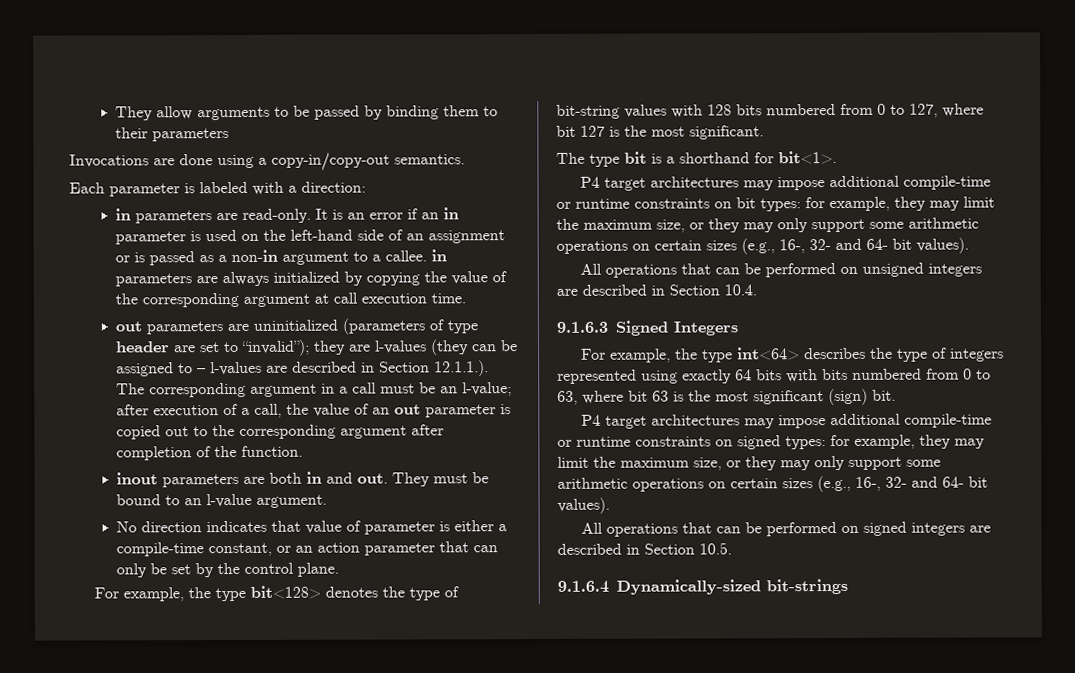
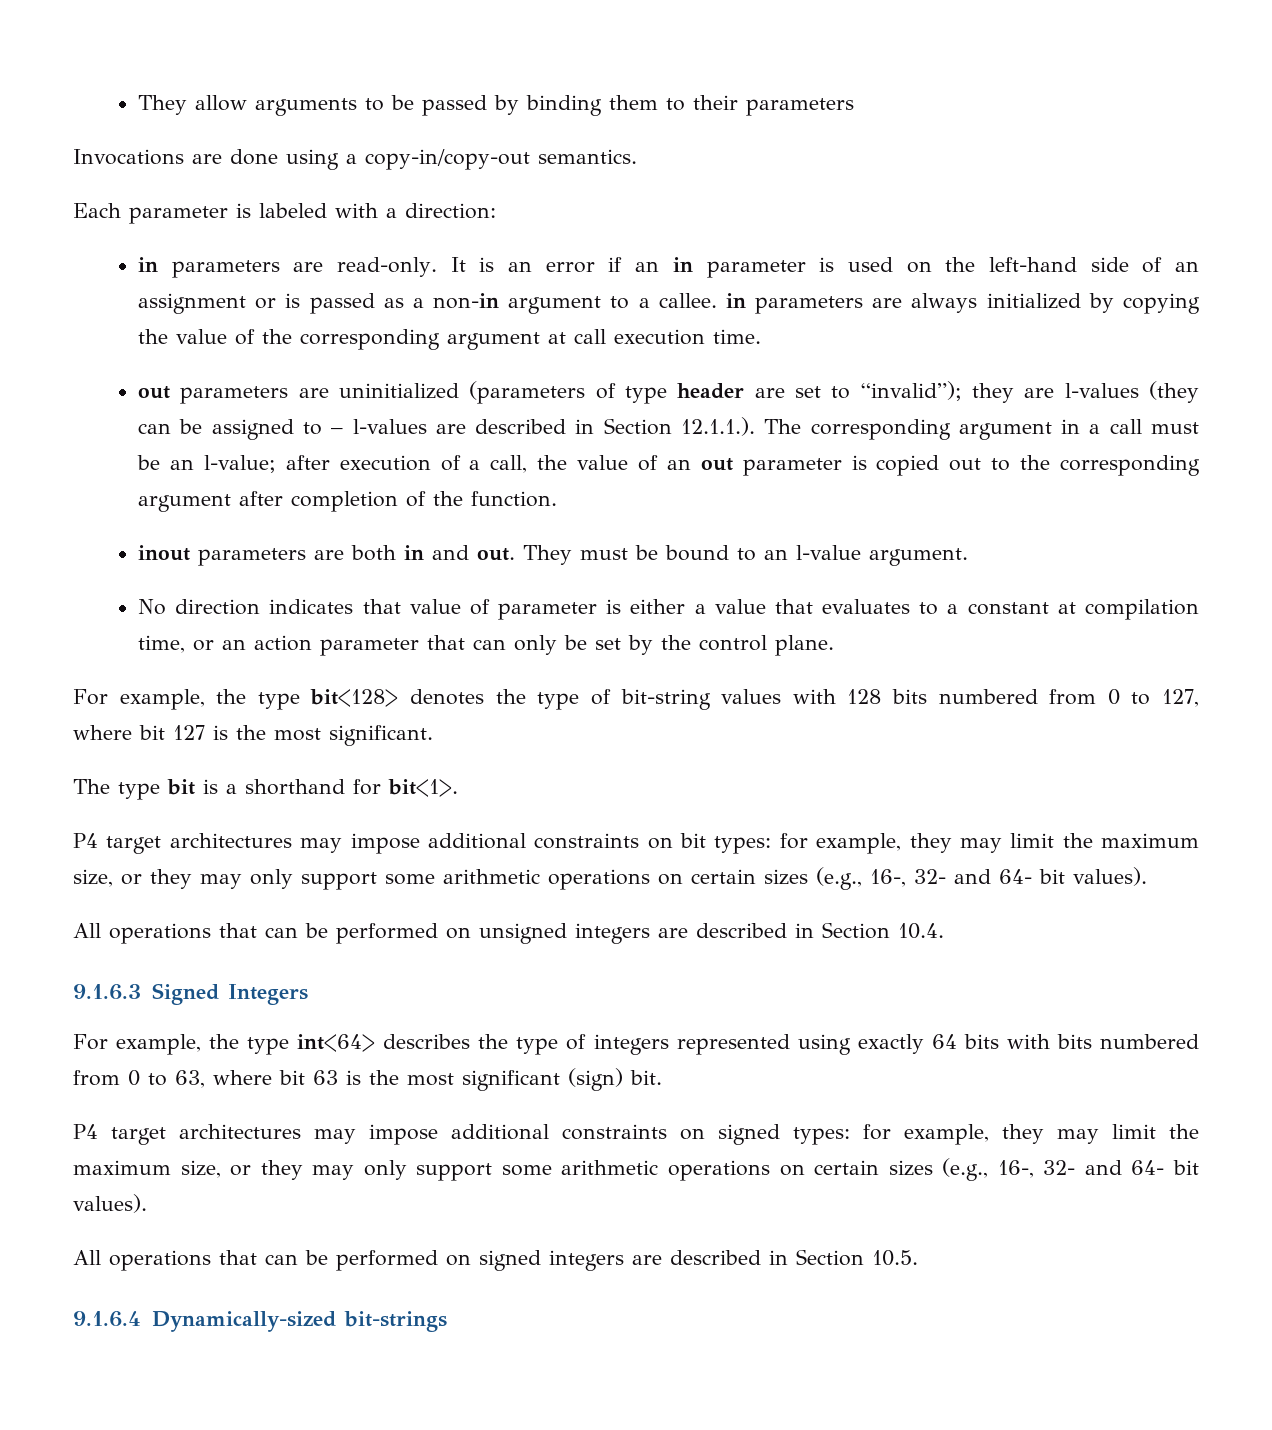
[116,542,273,557] compile-time constant, -> [714,599,1200,620] [138,635,186,653] value that evaluates to a constant at compilation time,
[902,175,991,190] [556,198,630,209] compile-time or runtime -> (526, 841) none
[903,413,992,428] [557,436,631,447] compile-time or runtime -> (549, 1132) none

